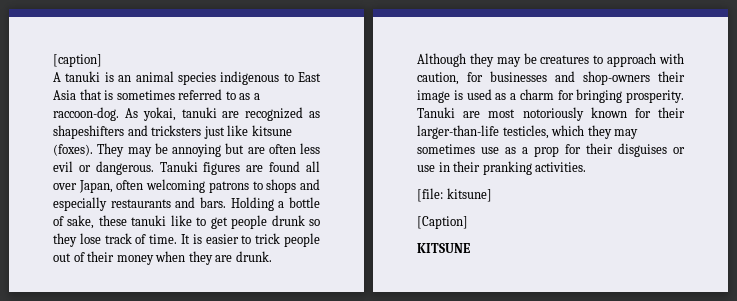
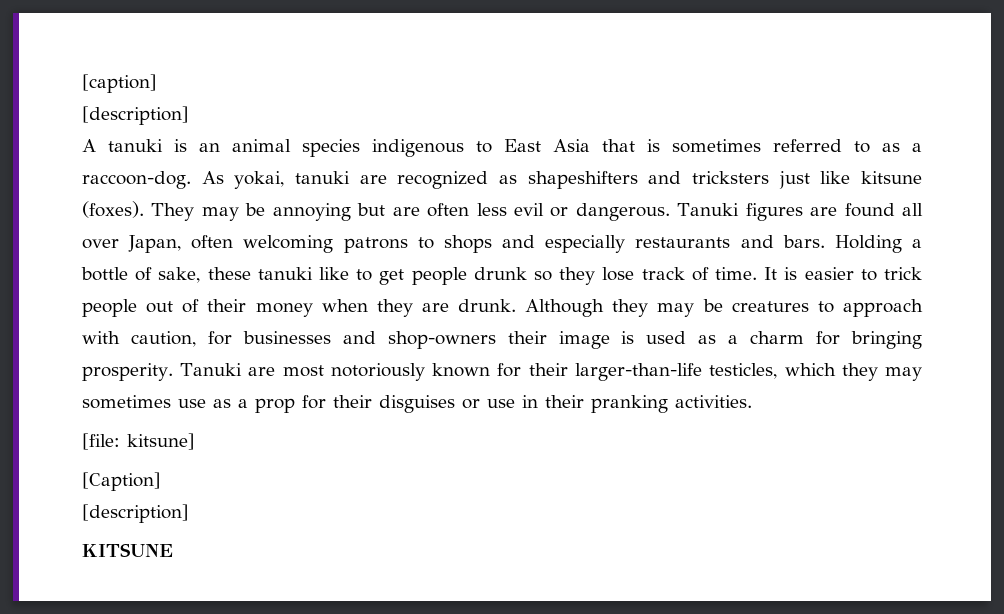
(102, 60) none -> [82,106,189,125] // [description]
(468, 222) none -> [82,504,189,523] // [description]

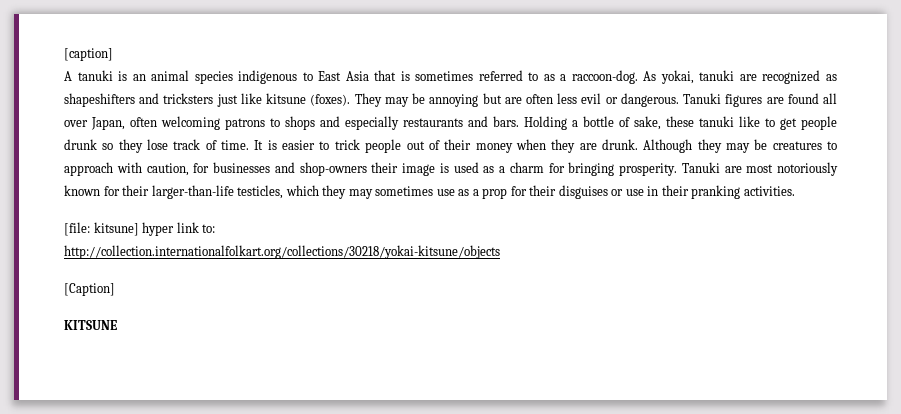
[82,106,189,125] // [description] -> (113, 54) none
(195, 441) none -> [142,222,216,236] [64,245,500,259] hyper link to: // http://collection.internationalfolkart.org/collections/30218/yokai-kitsune/objects
[82,504,189,523] // [description] -> (115, 289) none

